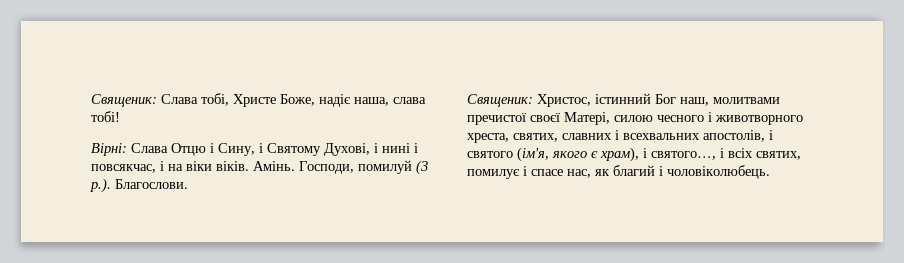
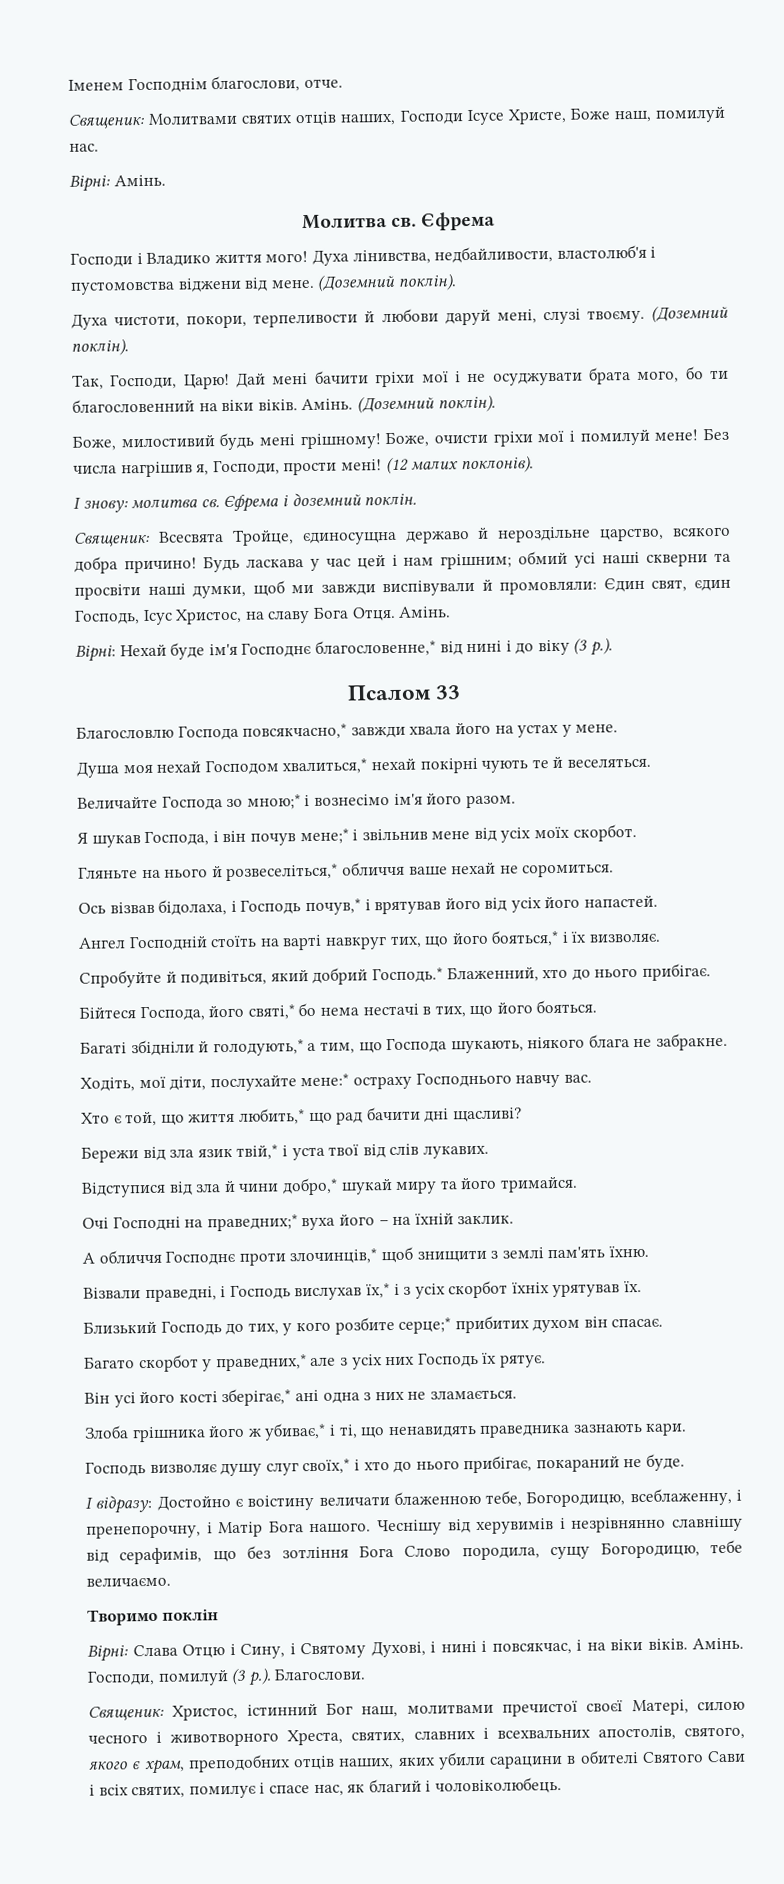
[91,93,426,107] [91,111,120,122] Священик: Слава тобі, Христе Боже, надіє наша, слава тобі! -> [68,75,343,94] [68,105,726,129] [69,143,99,152] [69,174,166,192] [301,211,496,231] [70,244,657,268] [70,273,457,295] [71,304,730,330] [71,338,129,356] [72,366,729,390] [72,394,496,414] [72,427,729,451] [73,455,534,478] [73,492,418,513] [73,526,731,547] [74,550,732,574] [74,577,731,600] [74,606,452,626] [75,637,614,662] [346,684,462,701] [76,721,619,741] [76,755,651,778] [77,792,516,811] [77,824,637,848] [78,861,615,882] [78,894,659,916] [78,929,662,952] [79,963,711,988] [79,999,598,1022] [80,1032,729,1057] [80,1071,592,1092] [81,1106,522,1127] [81,1143,489,1163] [81,1175,578,1198] [82,1212,515,1232] [82,1245,649,1266] [83,1280,643,1303] [83,1315,664,1336] [84,1351,546,1373] [84,1388,517,1408] [84,1422,688,1443] [85,1453,686,1477] [85,1487,742,1514] [86,1515,744,1539] [86,1539,743,1565] [86,1576,171,1587] [87,1608,219,1626] Іменем Господнім благослови, отче. // Священик: Молитвами святих отців наших, Господи Ісусе Христе, Боже наш, помилуй нас. // Вірні: Амінь. // Молитва св. Єфрема // Господи і Владико життя мого! Духа лінивства, недбайливости, властолюб'я і пустомовства віджени від мене. (Доземний поклін). // Духа чистоти, покори, терпеливости й любови даруй мені, слузі твоєму. (Доземний поклін). // Так, Господи, Царю! Дай мені бачити гріхи мої і не осуджувати брата мого, бо ти благословенний на віки віків. Амінь. (Доземний поклін). // Боже, милостивий будь мені грішному! Боже, очисти гріхи мої і помилуй мене! Без числа нагрішив я, Господи, прости мені! (12 малих поклонів). // І знову: молитва св. Єфрема і доземний поклін. // Священик: Всесвята Тройце, єдиносущна державо й нероздільне царство, всякого добра причино! Будь ласкава у час цей і нам грішним; обмий усі наші скверни та просвіти наші думки, щоб ми завжди виспівували й промовляли: Єдин свят, єдин Господь, Ісус Христос, на славу Бога Отця. Амінь. // Вірні: Нехай буде ім'я Господнє благословенне,* від нині і до віку (3 р.). // Псалом 33 // Благословлю Господа повсякчасно,* завжди хвала його на устах у мене. // Душа моя нехай Господом хвалиться,* нехай покірні чують те й веселяться. // Величайте Господа зо мною;* і вознесімо ім'я його разом. // Я шукав Господа, і він почув мене;* і звільнив мене від усіх моїх скорбот. // Гляньте на нього й розвеселіться,* обличчя ваше нехай не соромиться. // Ось візвав бідолаха, і Господь почув,* і врятував його від усіх його напастей. // Ангел Господній стоїть на варті навкруг тих, що його бояться,* і їх визволяє. // Спробуйте й подивіться, який добрий Господь.* Блаженний, хто до нього прибігає. // Бійтеся Господа, його святі,* бо нема нестачі в тих, що його бояться. // Багаті збідніли й голодують,* а тим, що Господа шукають, ніякого блага не забракне. // Ходіть, мої діти, послухайте мене:* остраху Господнього навчу вас. // Хто є той, що життя любить,* що рад бачити дні щасливі? // Бережи від зла язик твій,* і уста твої від слів лукавих. // Відступися від зла й чини добро,* шукай миру та його тримайся. // Очі Господні на праведних;* вуха його – на їхній заклик. // А обличчя Господнє проти злочинців,* щоб знищити з землі пам'ять їхню. // Візвали праведні, і Господь вислухав їх,* і з усіх скорбот їхніх урятував їх. // Близький Господь до тих, у кого розбите серце;* прибитих духом він спасає. // Багато скорбот у праведних,* але з усіх них Господь їх рятує. // Він усі його кості зберігає,* ані одна з них не зламається. // Злоба грішника його ж убиває,* і ті, що ненавидять праведника зазнають кари. // Господь визволяє душу слуг своїх,* і хто до нього прибігає, покараний не буде. // І відразу: Достойно є воістину величати блаженною тебе, Богородицю, всеблаженну, і пренепорочну, і Матір Бога нашого. Чеснішу від херувимів і незрівнянно славнішу від серафимів, що без зотління Бога Слово породила, сущу Богородицю, тебе величаємо. // Творимо поклін
[467,133,509,143] хреста, -> [287,1729,344,1746] Хреста,
[769,130,773,140] [467,147,716,162] і святого (ім'я, якого є храм), і святого…, -> [683,1726,745,1740] [88,1750,746,1775] святого, якого є храм, преподобних отців наших, яких убили сарацини в обителі Святого Сави

